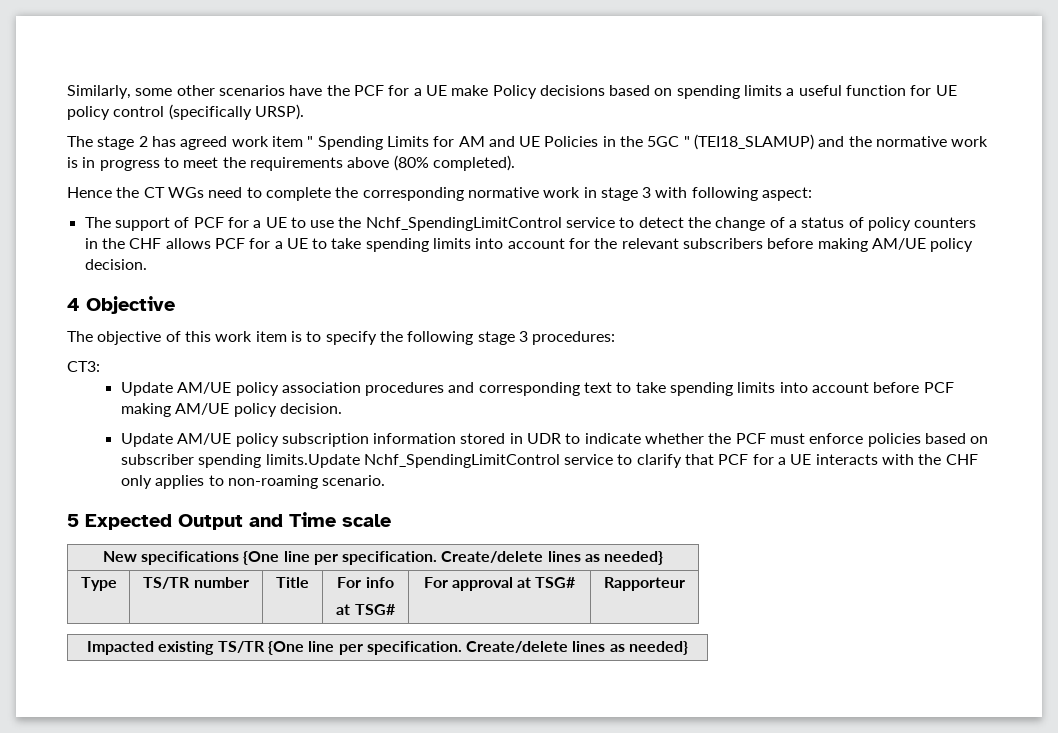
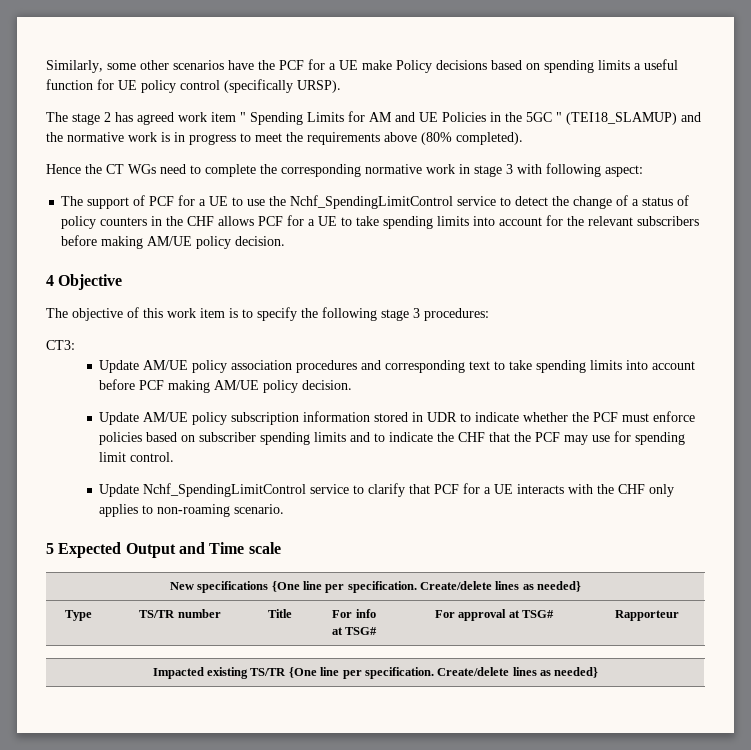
[265,454,360,468] limits.Update -> [314,431,686,445] [99,452,175,462] [99,484,140,497] limits and to indicate the CHF that the PCF may use for spending limit control. // Update

